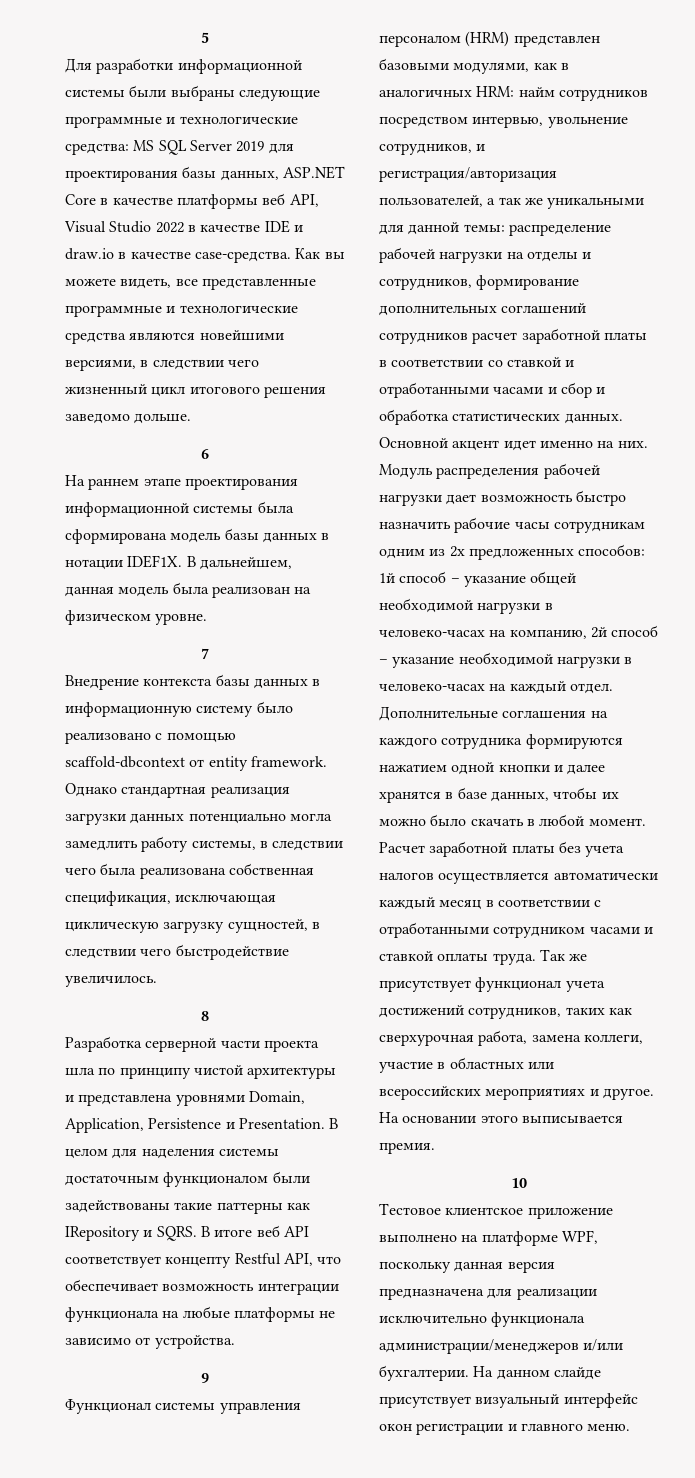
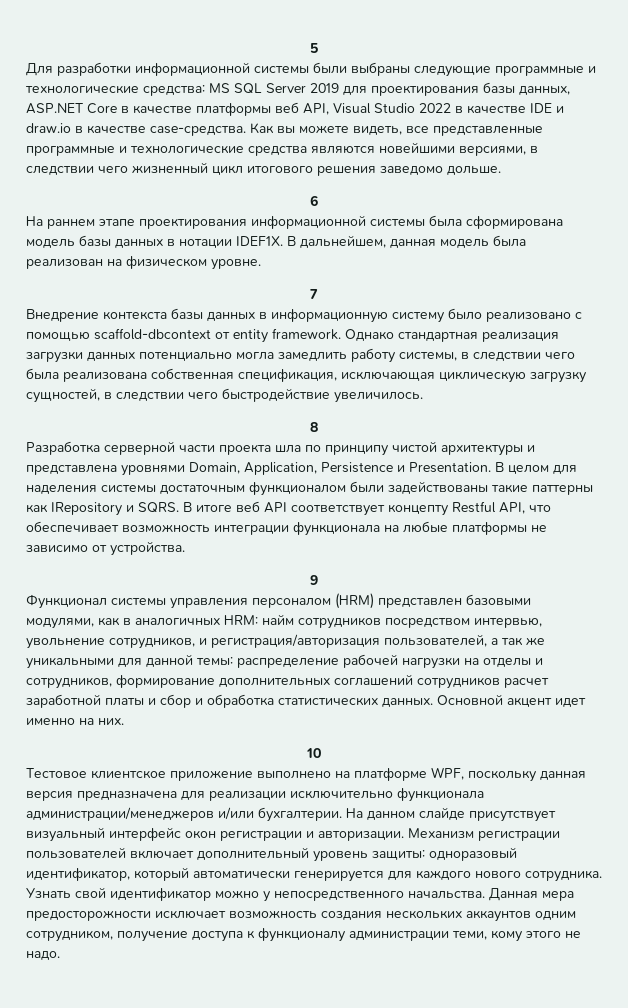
[379,357,575,367] [379,382,544,398] в соответствии со ставкой и отработанными часами -> (144, 702) none
[379,463,600,479] [379,490,626,506] [379,517,645,533] [379,544,646,560] [379,571,577,587] [379,598,553,614] [379,625,659,639] [379,652,633,668] [379,681,613,694] [379,706,608,721] [379,734,623,749] [379,762,606,775] [379,787,619,803] [379,814,646,826] [379,841,625,857] [379,872,658,884] [379,897,602,910] [379,922,653,938] [379,949,588,965] [379,977,605,992] [379,1005,632,1019] [379,1030,643,1046] [379,1057,554,1073] [379,1086,654,1100] [379,1112,623,1123] [379,1142,435,1154] Модуль распределения рабочей нагрузки дает возможность быстро назначить рабочие часы сотрудникам одним из 2х предложенных способов: 1й способ – указание общей необходимой нагрузки в человеко-часах на компанию, 2й способ – указание необходимой нагрузки в человеко-часах на каждый отдел. Дополнительные соглашения на каждого сотрудника формируются нажатием одной кнопки и далее хранятся в базе данных, чтобы их можно было скачать в любой момент. Расчет заработной платы без учета налогов осуществляется автоматически каждый месяц в соответствии с отработанными сотрудником часами и ставкой оплаты труда. Так же присутствует функционал учета достижений сотрудников, таких как сверхурочная работа, замена коллеги, участие в областных или всероссийских мероприятиях и другое. На основании этого выписывается премия. -> (124, 721) none
[520,1423,631,1431] главного меню. -> [318,828,560,841] [26,847,517,862] [26,867,602,882] [26,887,574,902] [26,910,576,922] [26,927,581,942] [26,951,60,960] авторизации. Механизм регистрации пользователей включает дополнительный уровень защиты: одноразовый идентификатор, который автоматически генерируется для каждого нового сотрудника. Узнать свой идентификатор можно у непосредственного начальства. Данная мера предосторожности исключает возможность создания нескольких аккаунтов одним сотрудником, получение доступа к функционалу администрации теми, кому этого не надо.

